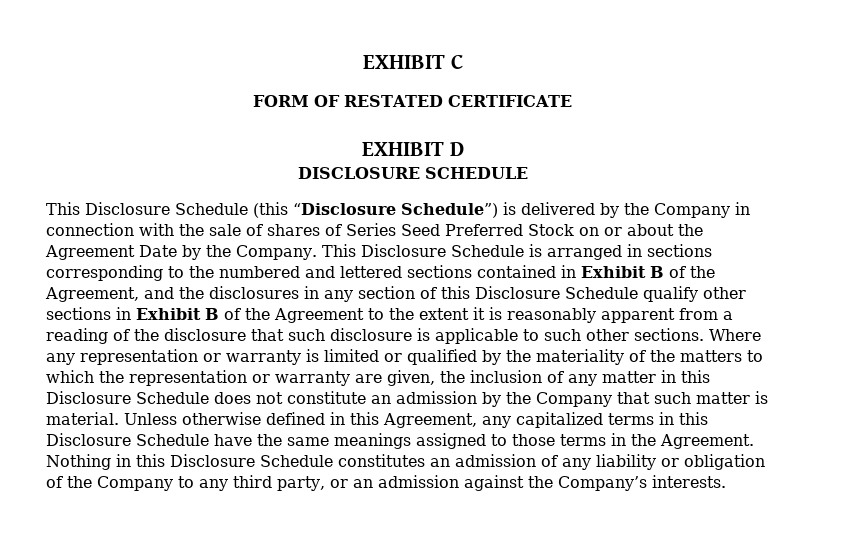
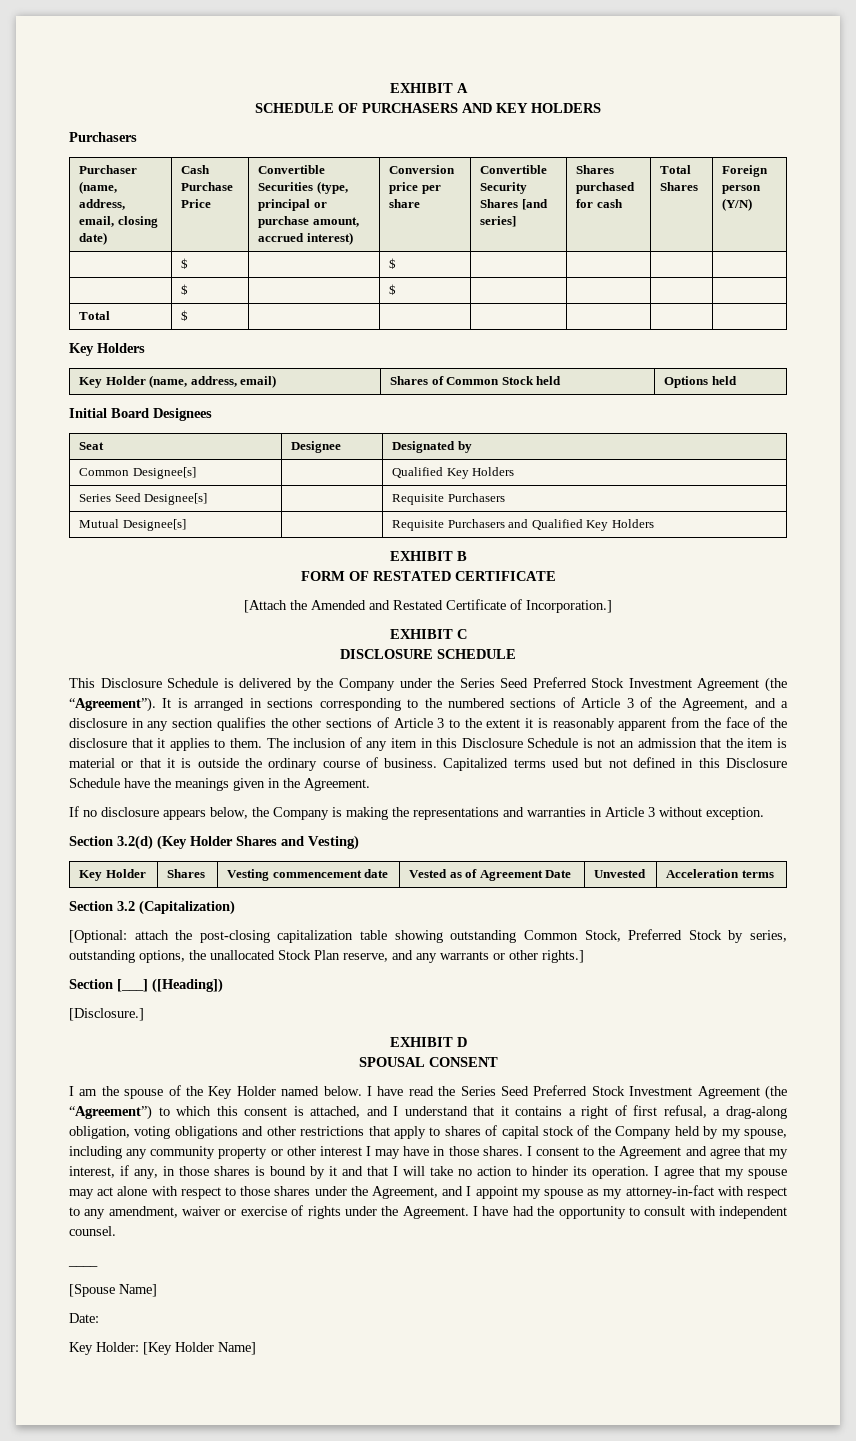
[362,54,463,69] [253,95,572,107] [361,142,464,156] EXHIBIT C // FORM OF RESTATED CERTIFICATE // EXHIBIT D -> [389,83,468,93] [255,103,601,113] [69,132,137,142] [79,165,138,174] [79,181,118,194] [79,199,126,210] [79,216,158,228] [79,232,108,245] [181,165,211,174] [181,182,234,191] [181,199,212,208] [258,165,326,174] [258,181,348,194] [258,199,327,211] [258,216,359,228] [258,232,353,245] [389,165,456,174] [389,182,441,194] [389,199,421,208] [480,165,548,174] [480,182,528,194] [480,199,548,210] [480,216,517,227] [576,165,615,174] [576,182,636,194] [576,199,623,208] [660,165,692,174] [660,182,699,191] [722,165,769,177] [722,185,762,194] [722,198,753,211] [181,258,189,269] [389,258,397,269] [181,284,189,295] [389,284,397,295] [79,311,111,320] [181,310,189,321] [69,343,145,356] [79,375,277,388] [390,376,562,385] [664,376,737,388] [69,408,212,421] [79,442,105,450] [291,441,342,453] [392,441,472,453] [79,467,196,479] [392,467,515,479] [79,493,208,505] [392,493,505,505] [79,519,186,531] [392,519,654,531] [389,551,467,561] [300,571,556,581] [244,599,612,613] [389,629,467,639] EXHIBIT A // SCHEDULE OF PURCHASERS AND KEY HOLDERS // Purchasers // Purchaser (name, address, email, closing date) | Cash Purchase Price | Convertible Securities (type, principal or purchase amount, accrued interest) | Conversion price per share | Convertible Security Shares [and series] | Shares purchased for cash | Total Shares | Foreign person (Y/N) // | $ | | $ | | | | // | $ | | $ | | | | // Total | $ | | | | | | // Key Holders // Key Holder (name, address, email) | Shares of Common Stock held | Options held // Initial Board Designees // Seat | Designee | Designated by // Common Designee[s] | | Qualified Key Holders // Series Seed Designee[s] | | Requisite Purchasers // Mutual Designee[s] | | Requisite Purchasers and Qualified Key Holders // EXHIBIT B // FORM OF RESTATED CERTIFICATE // [Attach the Amended and Restated Certificate of Incorporation.] // EXHIBIT C
[253,202,498,218] (this “Disclosure Schedule”) -> (219, 683) none
[735,202,750,215] [46,223,703,236] [45,244,524,260] in connection with the sale of shares of Series Seed Preferred Stock on or about the Agreement Date by the Company. This Disclosure Schedule -> [399,677,787,692] [69,697,172,712] under the Series Seed Preferred Stock Investment Agreement (the “Agreement”). It
[305,265,664,278] and lettered sections contained in Exhibit B -> [510,697,634,708] sections of Article 3
[179,286,299,299] the disclosures -> [781,701,789,708] [69,718,127,728] a disclosure
[420,286,746,302] [46,307,364,323] of this Disclosure Schedule qualify other sections in Exhibit B of the Agreement -> [216,717,445,731] qualifies the other sections of Article 3
[723,311,733,320] [46,328,108,344] a reading -> [703,717,749,728] the face
[288,328,761,344] [46,349,763,365] [46,370,465,386] such disclosure is applicable to such other sections. Where any representation or warranty is limited or qualified by the materiality of the matters to which the representation or warranty are given, the -> [157,738,289,751] it applies to them. The
[602,370,710,383] [46,391,768,407] [46,412,708,428] [46,433,754,449] [46,454,765,470] [46,475,726,491] matter in this Disclosure Schedule does not constitute an admission by the Company that such matter is material. Unless otherwise defined in this Agreement, any capitalized terms in this Disclosure Schedule have the same meanings assigned to those terms in the Agreement. Nothing in this Disclosure Schedule constitutes an admission of any liability or obligation of the Company to any third party, or an admission against the Company’s interests. -> [390,738,787,748] [69,757,787,771] [69,778,370,791] [69,806,764,820] [69,835,359,850] [79,869,146,881] [167,869,206,878] [227,869,389,881] [409,869,572,881] [594,869,647,878] [666,869,774,878] [69,900,235,915] [69,929,788,943] [69,950,584,963] [69,978,223,993] [69,1008,144,1021] [389,1037,467,1047] [358,1057,498,1067] [69,1085,787,1100] [69,1105,787,1120] [69,1125,788,1139] [69,1146,788,1159] [69,1165,787,1179] [69,1185,788,1199] [69,1205,787,1219] [69,1226,116,1236] [68,1265,98,1267] [69,1284,157,1297] [69,1313,99,1323] [69,1342,256,1355] item in this Disclosure Schedule is not an admission that the item is material or that it is outside the ordinary course of business. Capitalized terms used but not defined in this Disclosure Schedule have the meanings given in the Agreement. // If no disclosure appears below, the Company is making the representations and warranties in Article 3 without exception. // Section 3.2(d) (Key Holder Shares and Vesting) // Key Holder | Shares | Vesting commencement date | Vested as of Agreement Date | Unvested | Acceleration terms // Section 3.2 (Capitalization) // [Optional: attach the post-closing capitalization table showing outstanding Common Stock, Preferred Stock by series, outstanding options, the unallocated Stock Plan reserve, and any warrants or other rights.] // Section [___] ([Heading]) // [Disclosure.] // EXHIBIT D // SPOUSAL CONSENT // I am the spouse of the Key Holder named below. I have read the Series Seed Preferred Stock Investment Agreement (the “Agreement”) to which this consent is attached, and I understand that it contains a right of first refusal, a drag-along obligation, voting obligations and other restrictions that apply to shares of capital stock of the Company held by my spouse, including any community property or other interest I may have in those shares. I consent to the Agreement and agree that my interest, if any, in those shares is bound by it and that I will take no action to hinder its operation. I agree that my spouse may act alone with respect to those shares under the Agreement, and I appoint my spouse as my attorney-in-fact with respect to any amendment, waiver or exercise of rights under the Agreement. I have had the opportunity to consult with independent counsel. // ____ // [Spouse Name] // Date: // Key Holder: [Key Holder Name]

